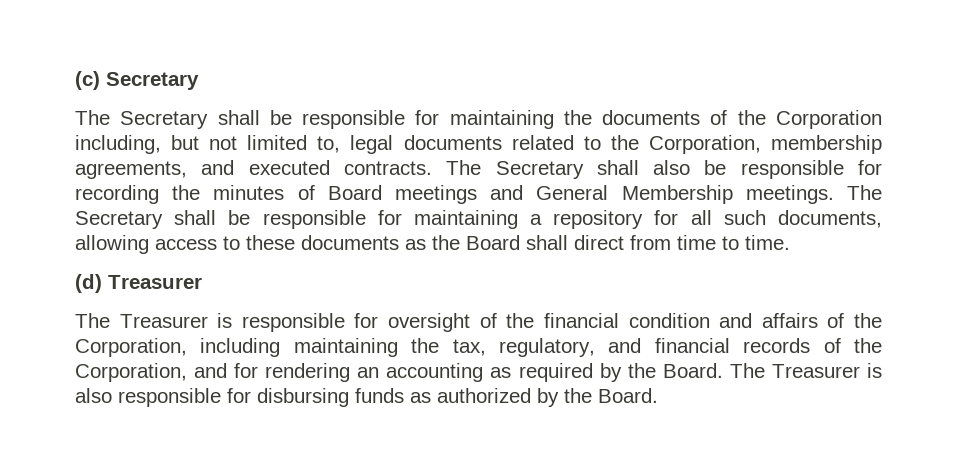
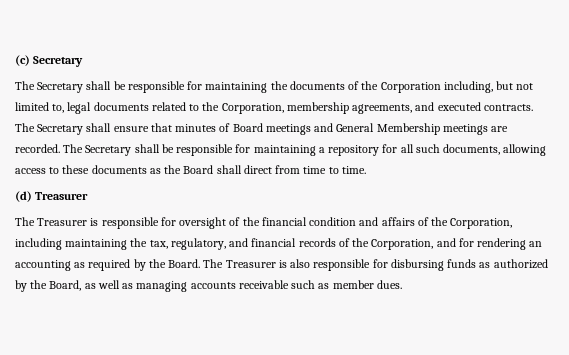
[653,160,882,179] [75,185,201,204] also be responsible for recording the -> [113,123,172,132] ensure that
[745,185,834,204] meetings. -> [442,124,509,135] [15,144,60,153] meetings are recorded.
[598,388,658,403] Board. -> [49,280,402,292] Board, as well as managing accounts receivable such as member dues.

